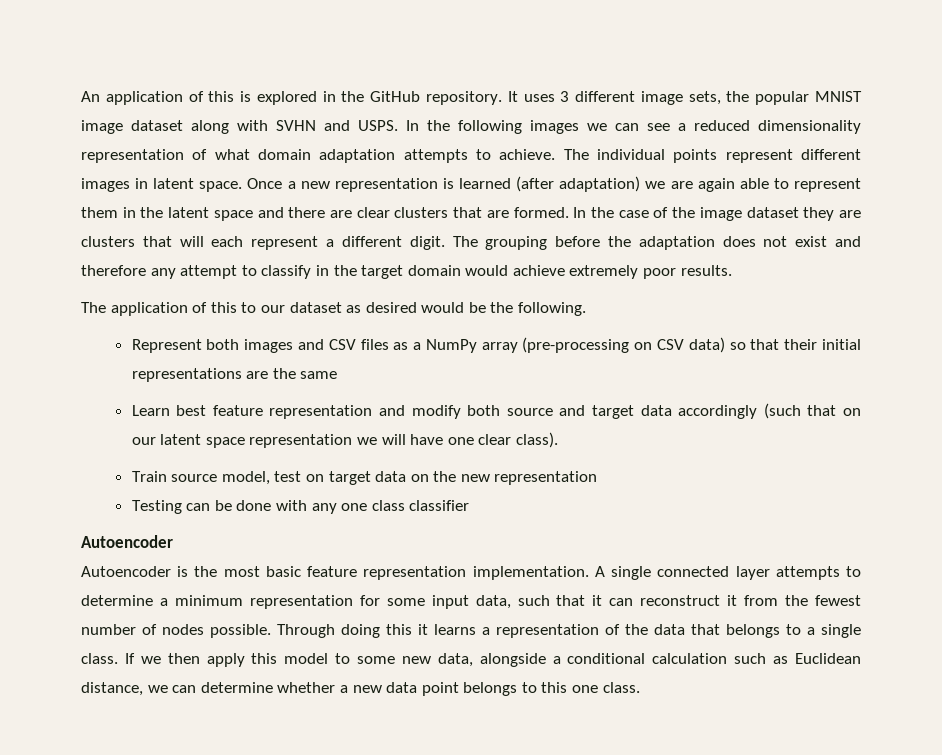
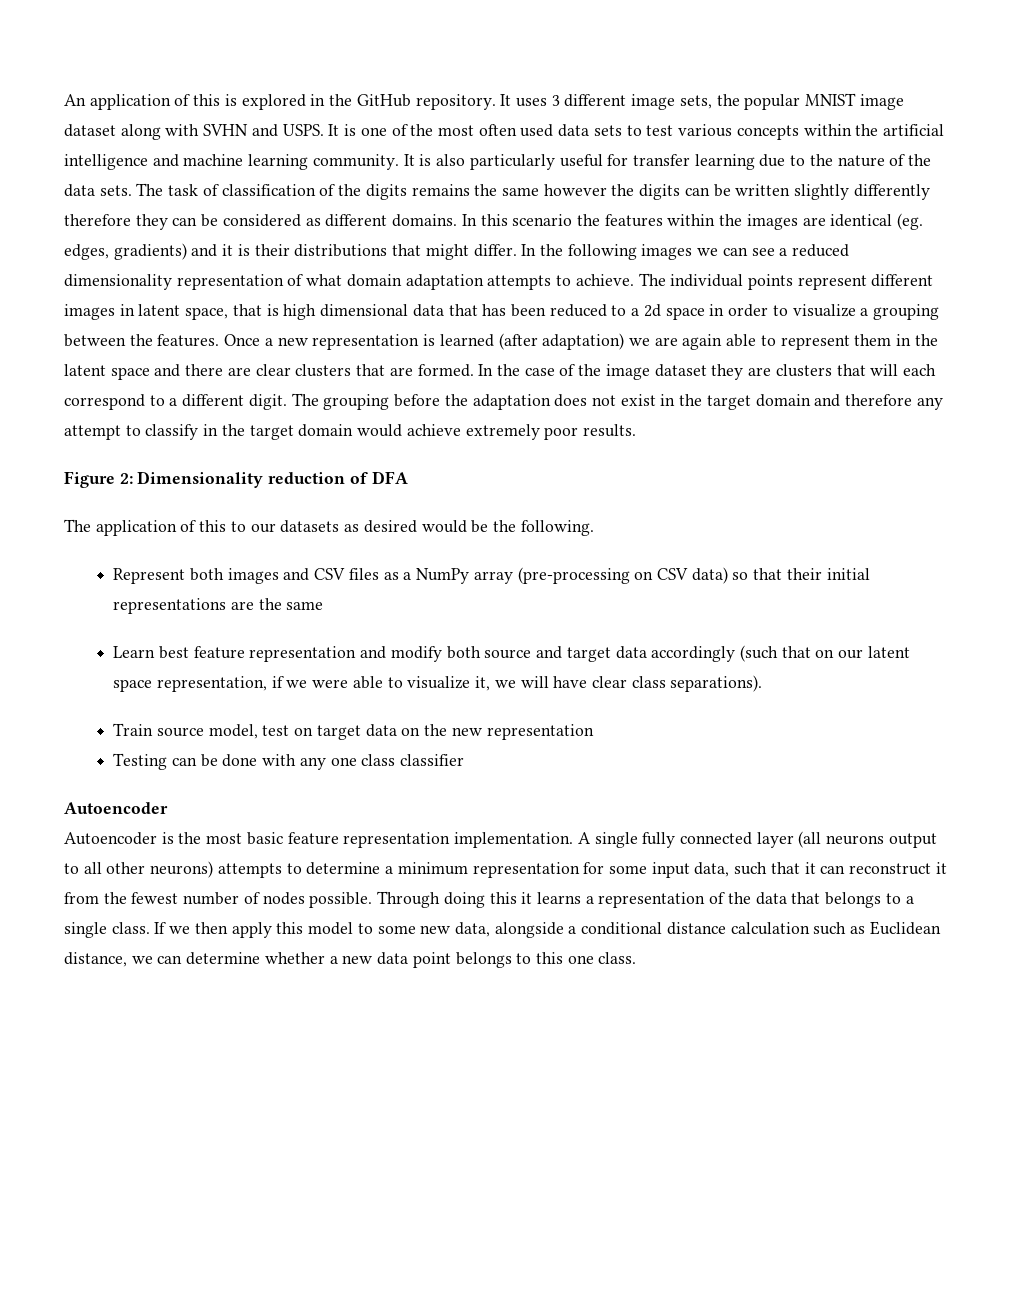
(398, 125) none -> [328,124,944,140] [64,154,932,170] [64,183,930,200] [64,213,924,230] [64,243,517,260] It is one of the most often used data sets to test various concepts within the artificial intelligence and machine learning community. It is also particularly useful for transfer learning due to the nature of the data sets. The task of classification of the digits remains the same however the digits can be written slightly differently therefore they can be considered as different domains. In this scenario the features within the images are identical (eg. edges, gradients) and it is their distributions that might differ.
[199,181,243,192] space. -> [185,304,939,320] [64,334,220,347] space, that is high dimensional data that has been reduced to a 2d space in order to visualize a grouping between the features.
[251,236,319,250] represent -> [64,394,165,410] correspond to
(828, 241) none -> [660,394,811,410] in the target domain
(732, 270) none -> [64,471,408,488] // Figure 2: Dimensionality reduction of DFA
[289,302,342,313] dataset -> [280,520,340,533] datasets
[249,432,558,448] representation we will have one clear class). -> [156,675,763,692] representation, if we were able to visualize it, we will have clear class separations).
(652, 573) none -> [642,832,676,848] fully
(770, 573) none -> [798,831,937,848] [64,861,214,878] (all neurons output to all other neurons)
(646, 658) none -> [666,922,726,935] distance

